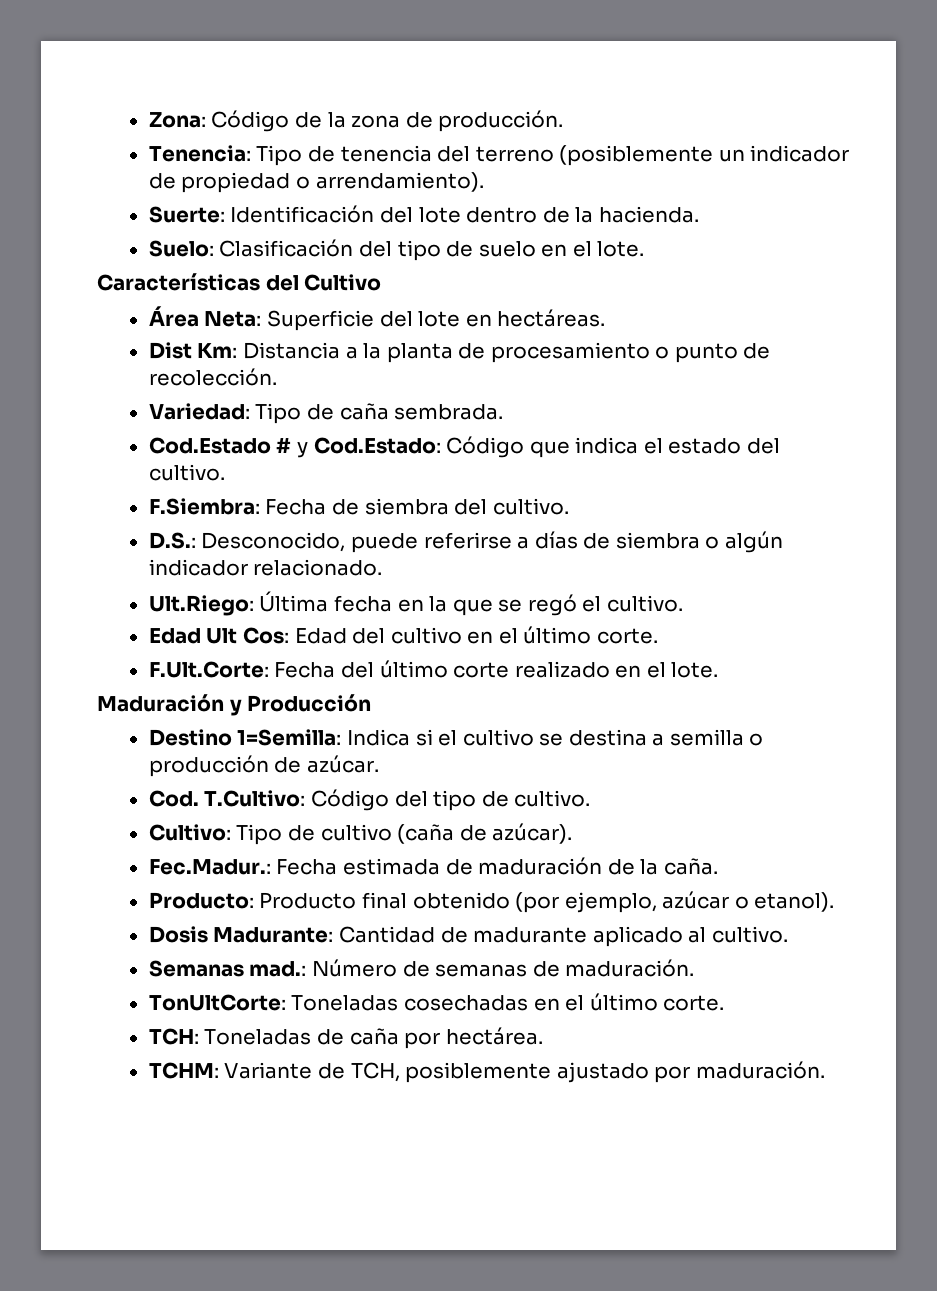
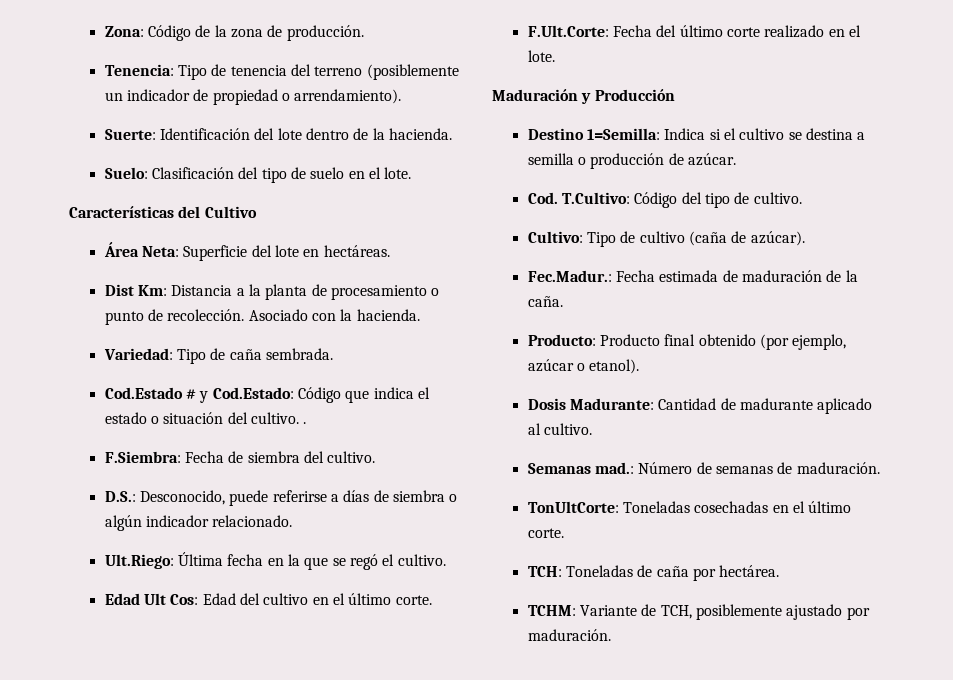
(277, 377) none -> [248,309,420,321] Asociado con la hacienda.
[746,438,780,454] [148,464,225,481] del cultivo. -> [151,412,307,424] o situación del cultivo. .

